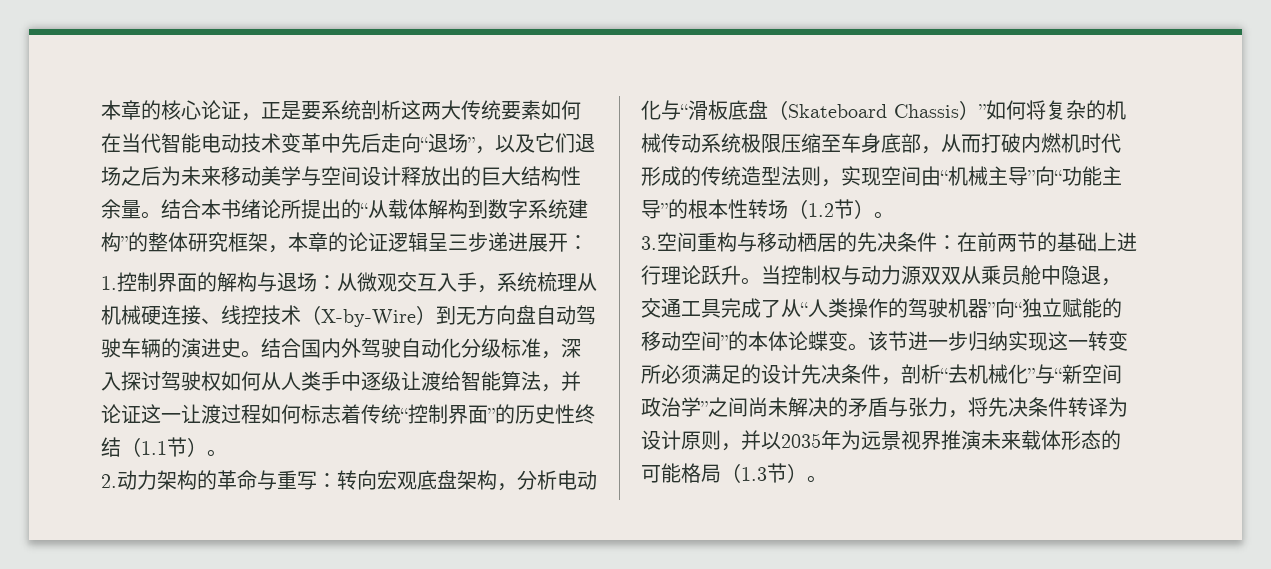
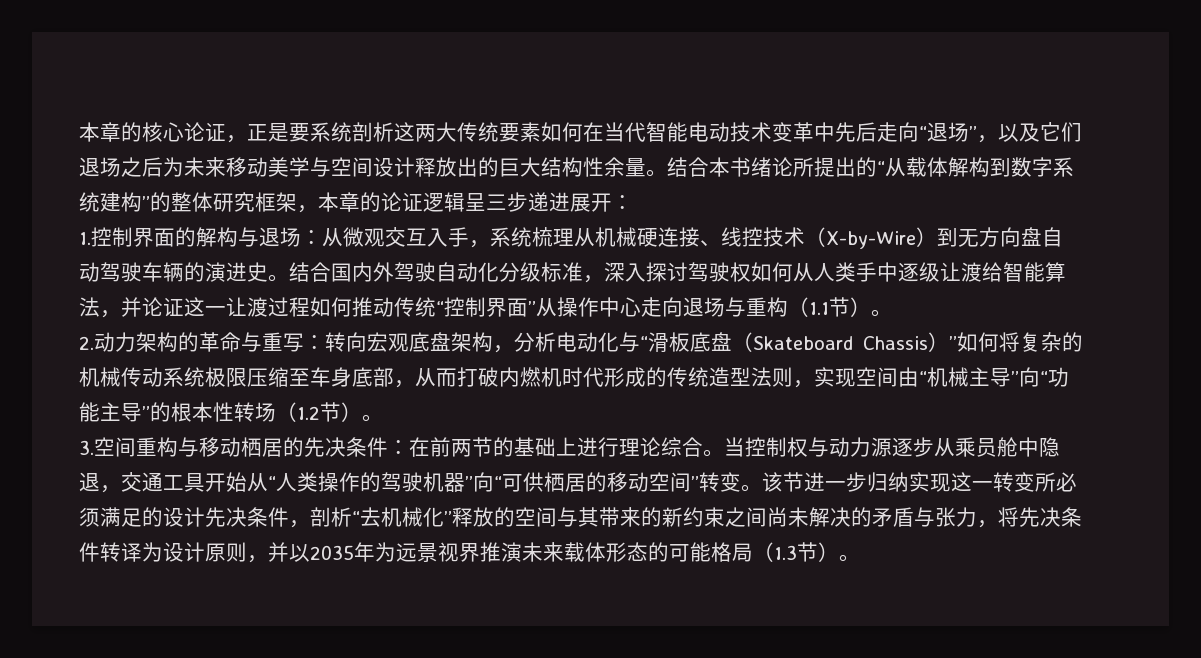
[301,404,361,424] 标志着 -> [352,297,394,317] 推动
[495,404,595,424] [101,437,121,457] 的历史性终结 -> [536,297,788,317] 从操作中心走向退场与重构
[701,265,741,285] 跃升 -> [661,437,703,457] 综合
[921,266,961,285] 双双 -> [892,437,934,457] 逐步
[721,298,781,318] 完成了 -> [205,472,247,492] 开始
[1022,298,1102,318] 独立赋能 -> [502,472,586,492] 可供栖居
[728,331,828,351] 的本体论蝶 -> [699,472,720,492] 转
[1035,364,1122,384] [641,397,708,417] 与“新空间政治学” -> [452,507,725,527] 释放的空间与其带来的新约束

